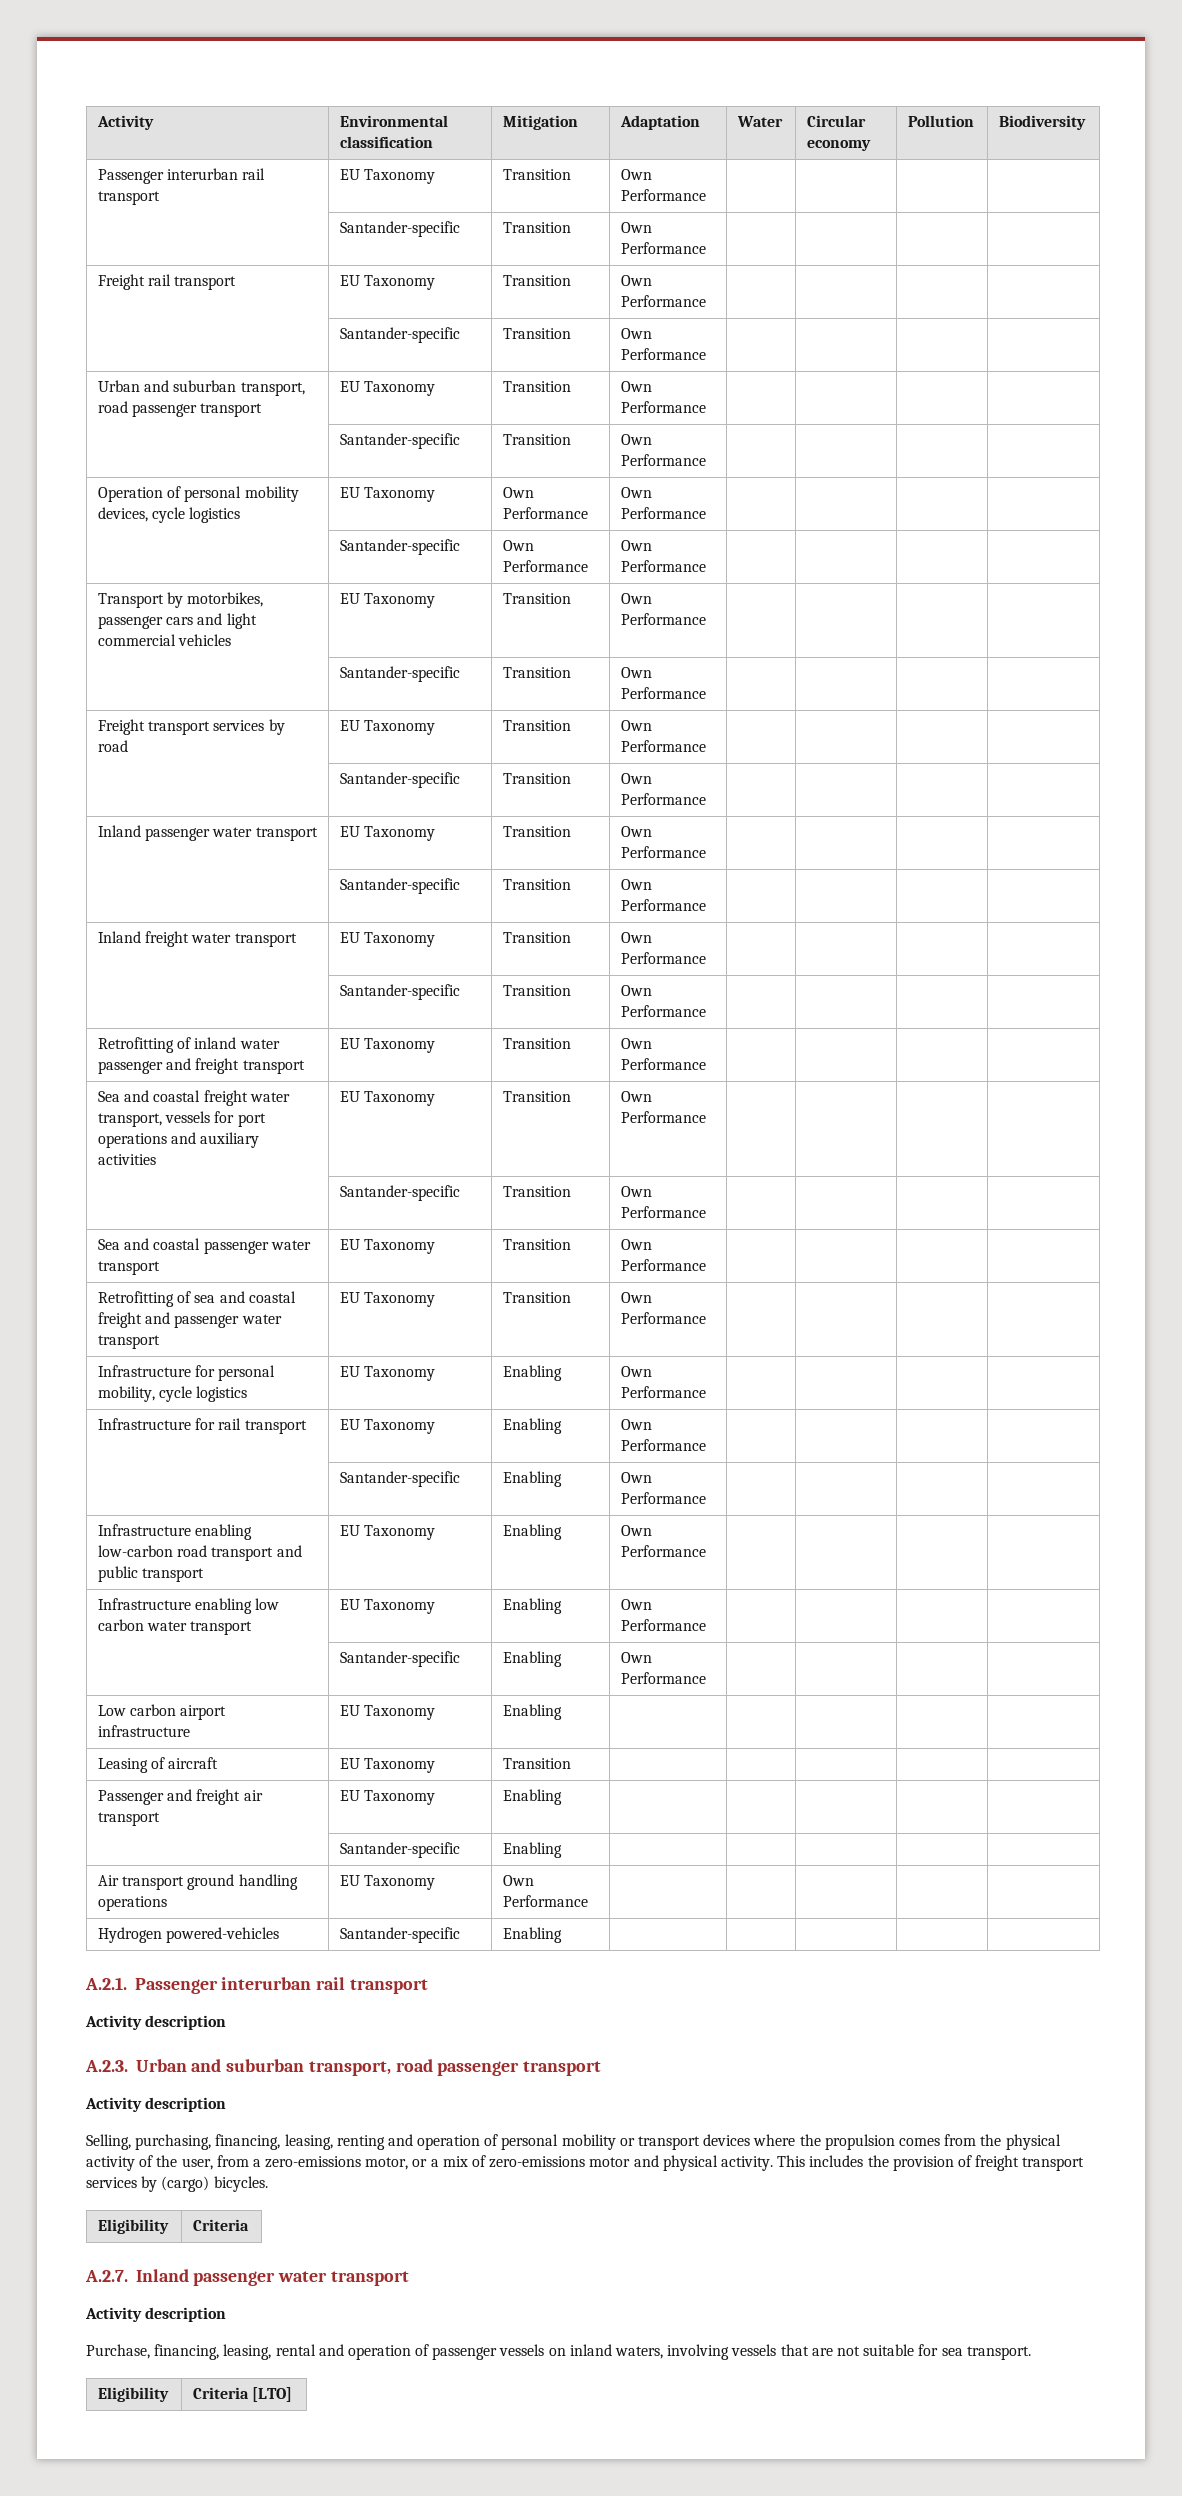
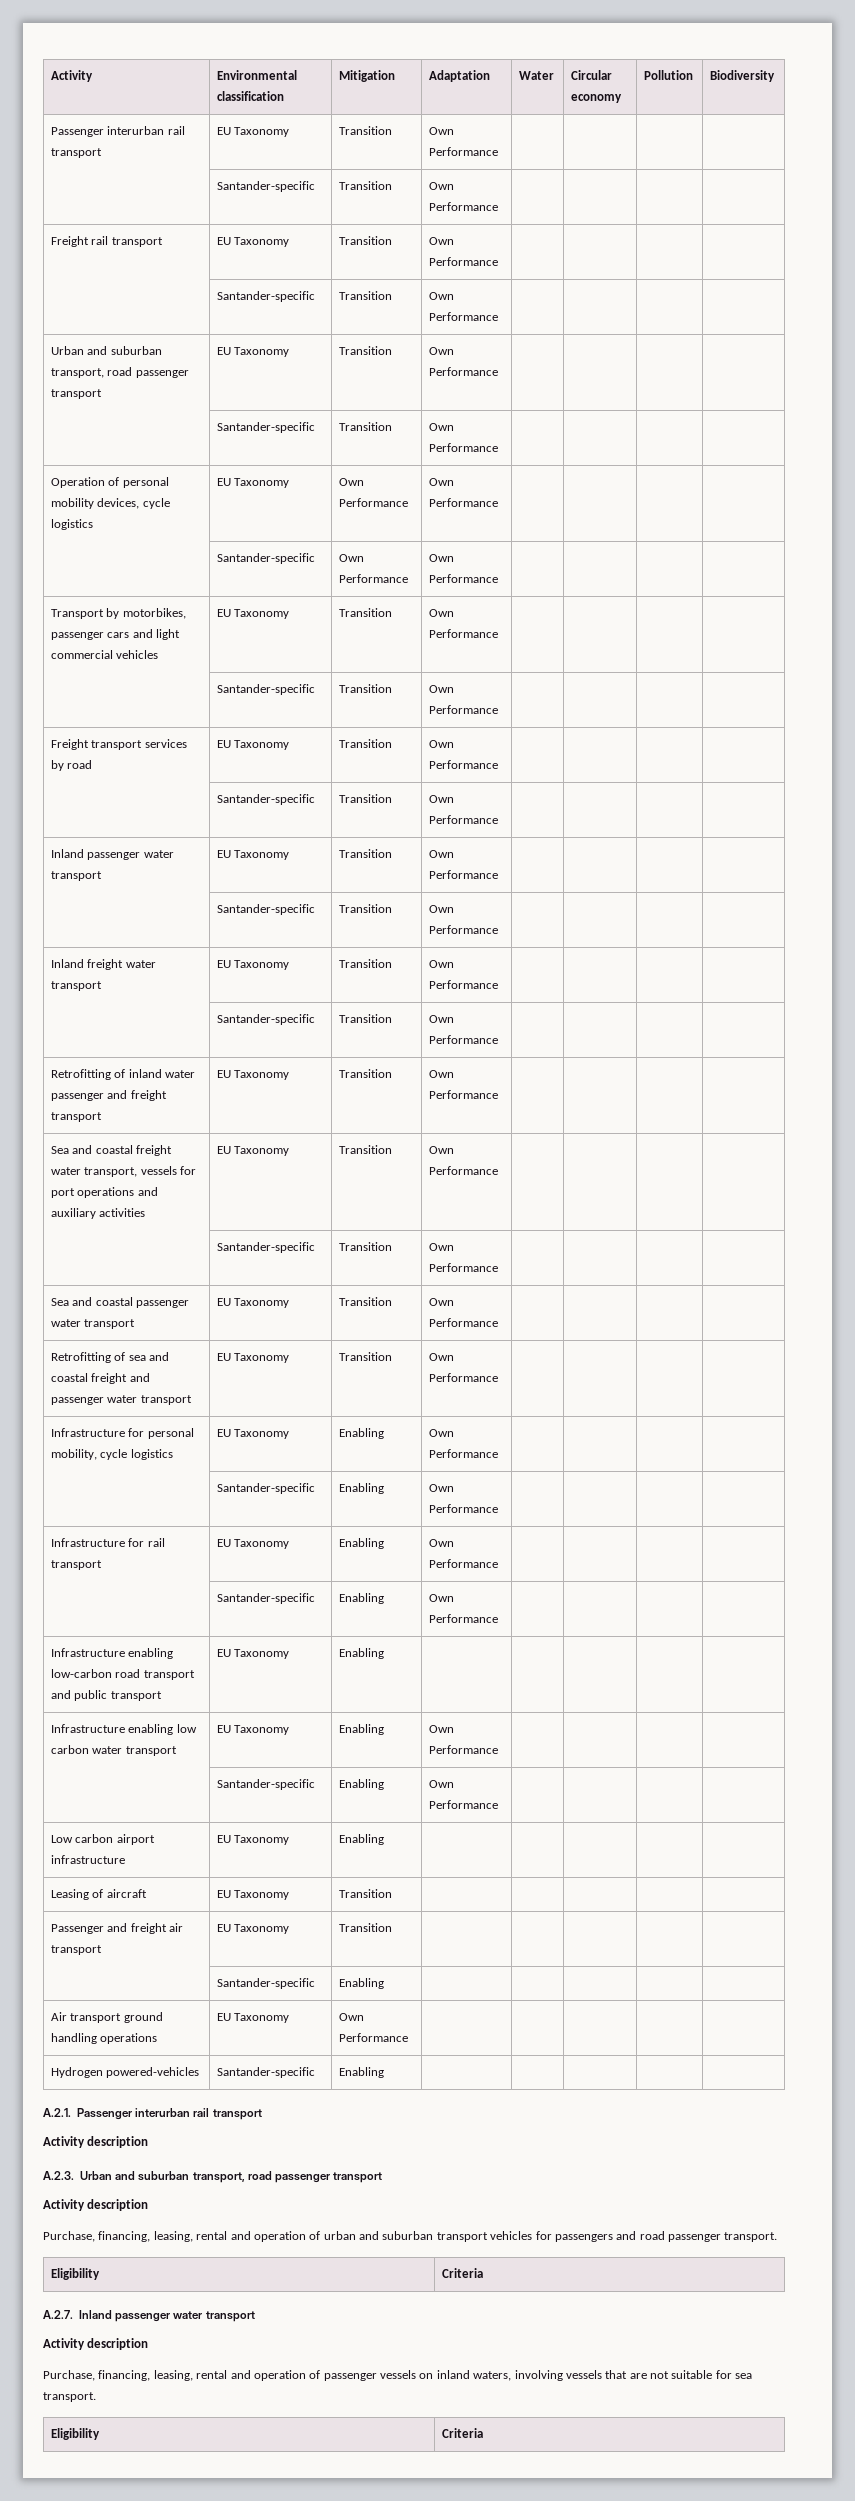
(707, 1392) none -> [217,1483,316,1494] [339,1483,385,1494] [429,1484,455,1492] [429,1504,499,1513] // | Santander-specific | Enabling | Own Performance | | | |
[621,1525,653,1536] [621,1545,707,1557] Own Performance -> (385, 1653) none
[503,1789,563,1805] Enabling -> [339,1923,393,1932] Transition
[86,2134,1061,2150] [86,2155,1085,2171] [86,2176,268,2192] Selling, purchasing, financing, leasing, renting and operation of personal mobility or transport devices where the propulsion comes from the physical activity of the user, from a zero-emissions motor, or a mix of zero-emissions motor and physical activity. This includes the provision of freight transport services by (cargo) bicycles. -> [43,2231,778,2242] Purchase, financing, leasing, rental and operation of urban and suburban transport vehicles for passengers and road passenger transport.
[252,2387,293,2402] [LTO] -> (484, 2433) none

